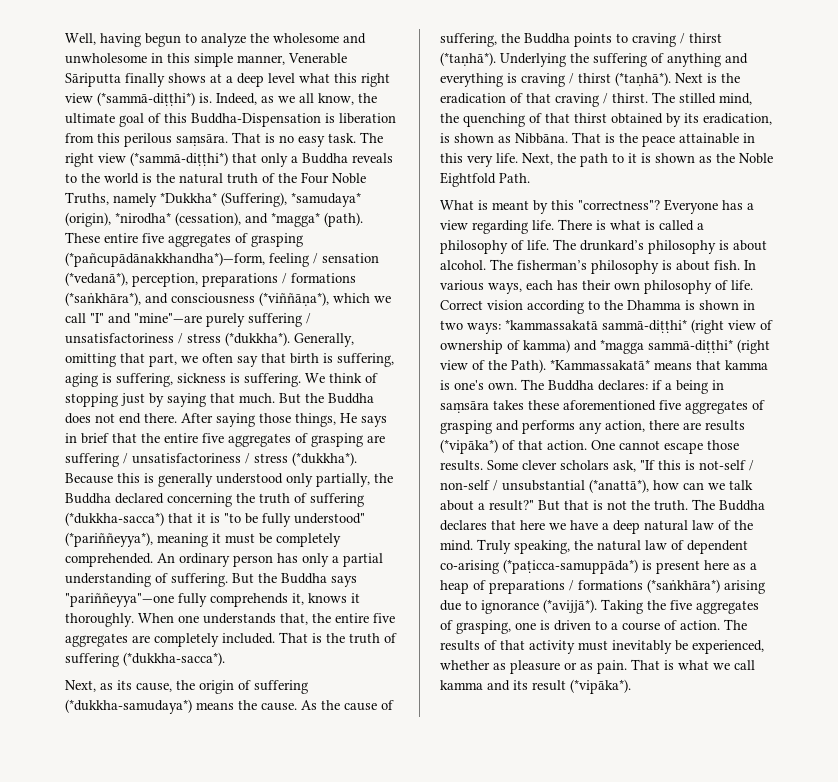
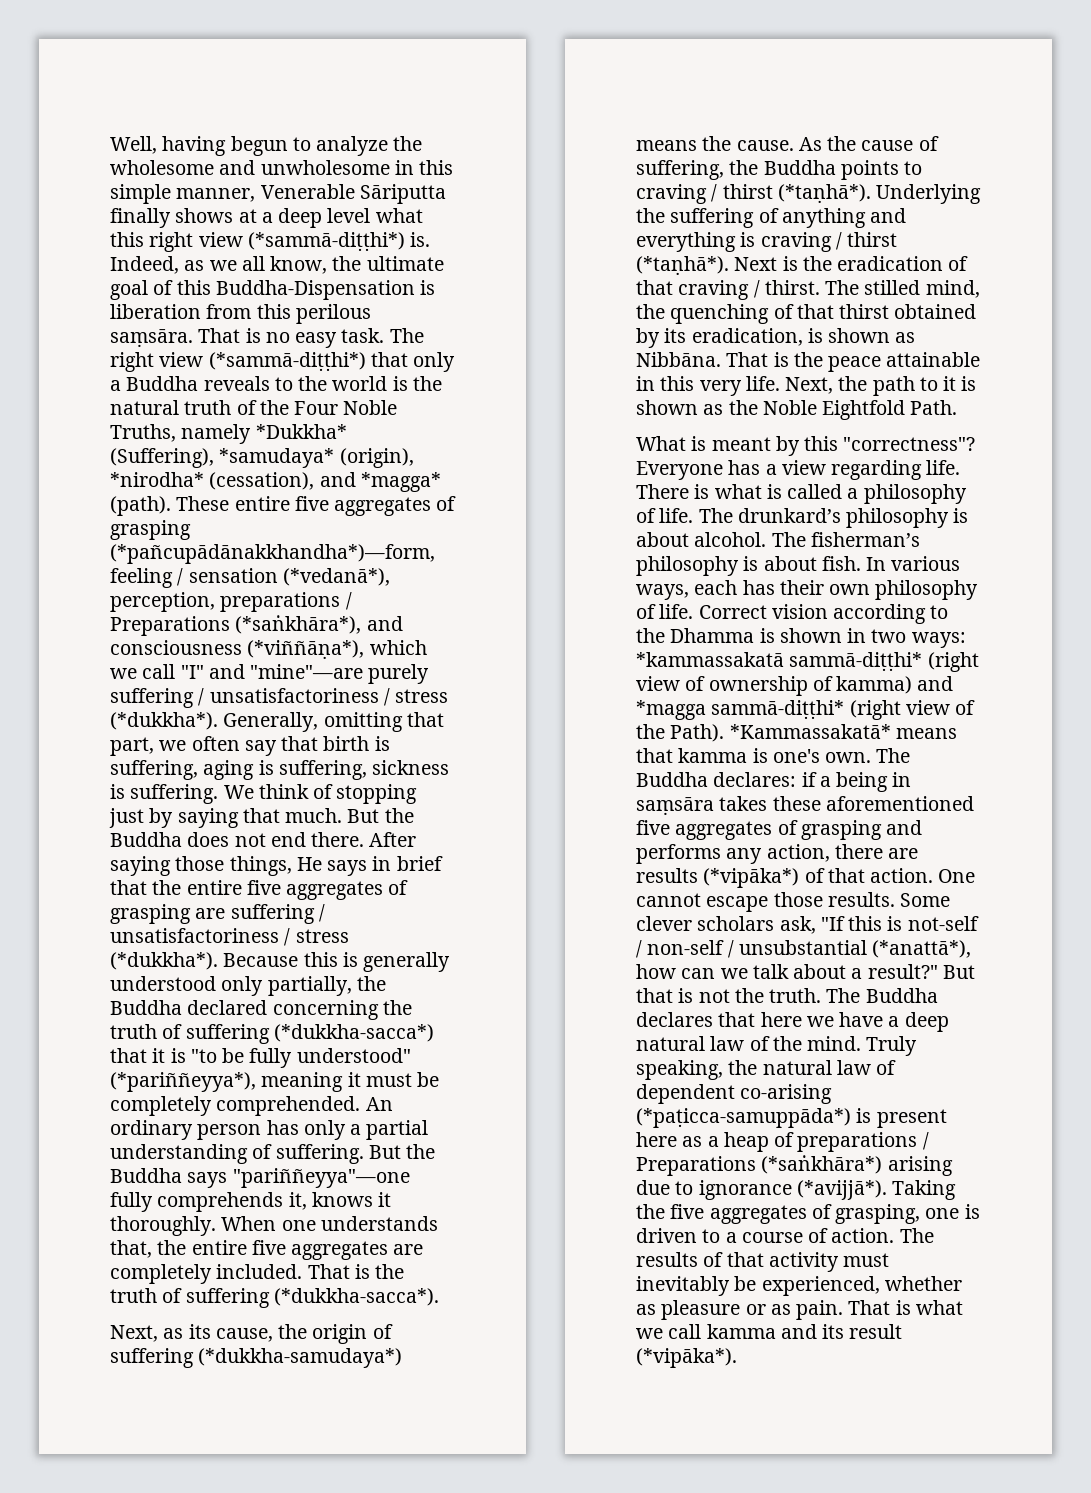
[291,273,356,283] formations -> [110,616,230,636] Preparations
[578,580,643,590] formations -> [636,1156,756,1176] Preparations

